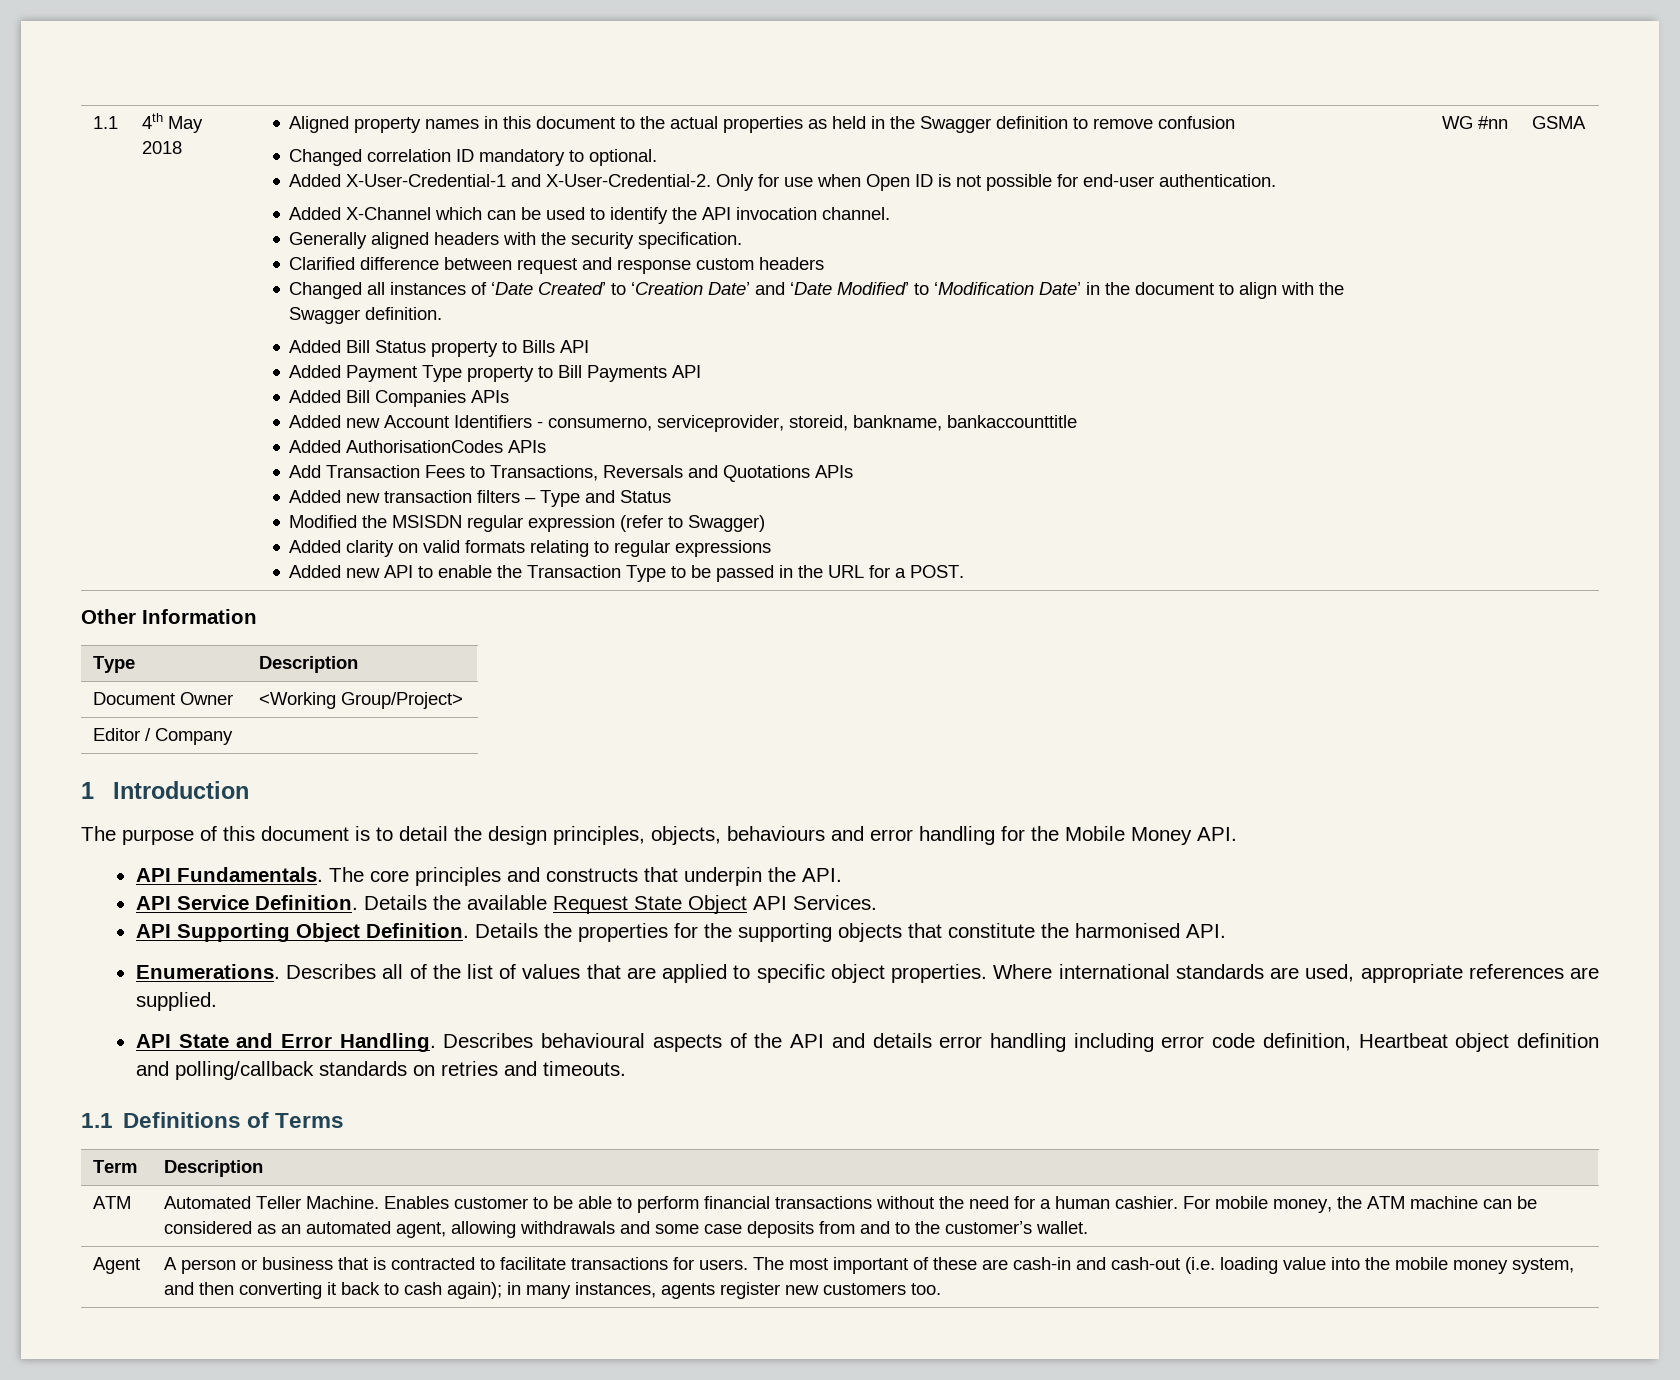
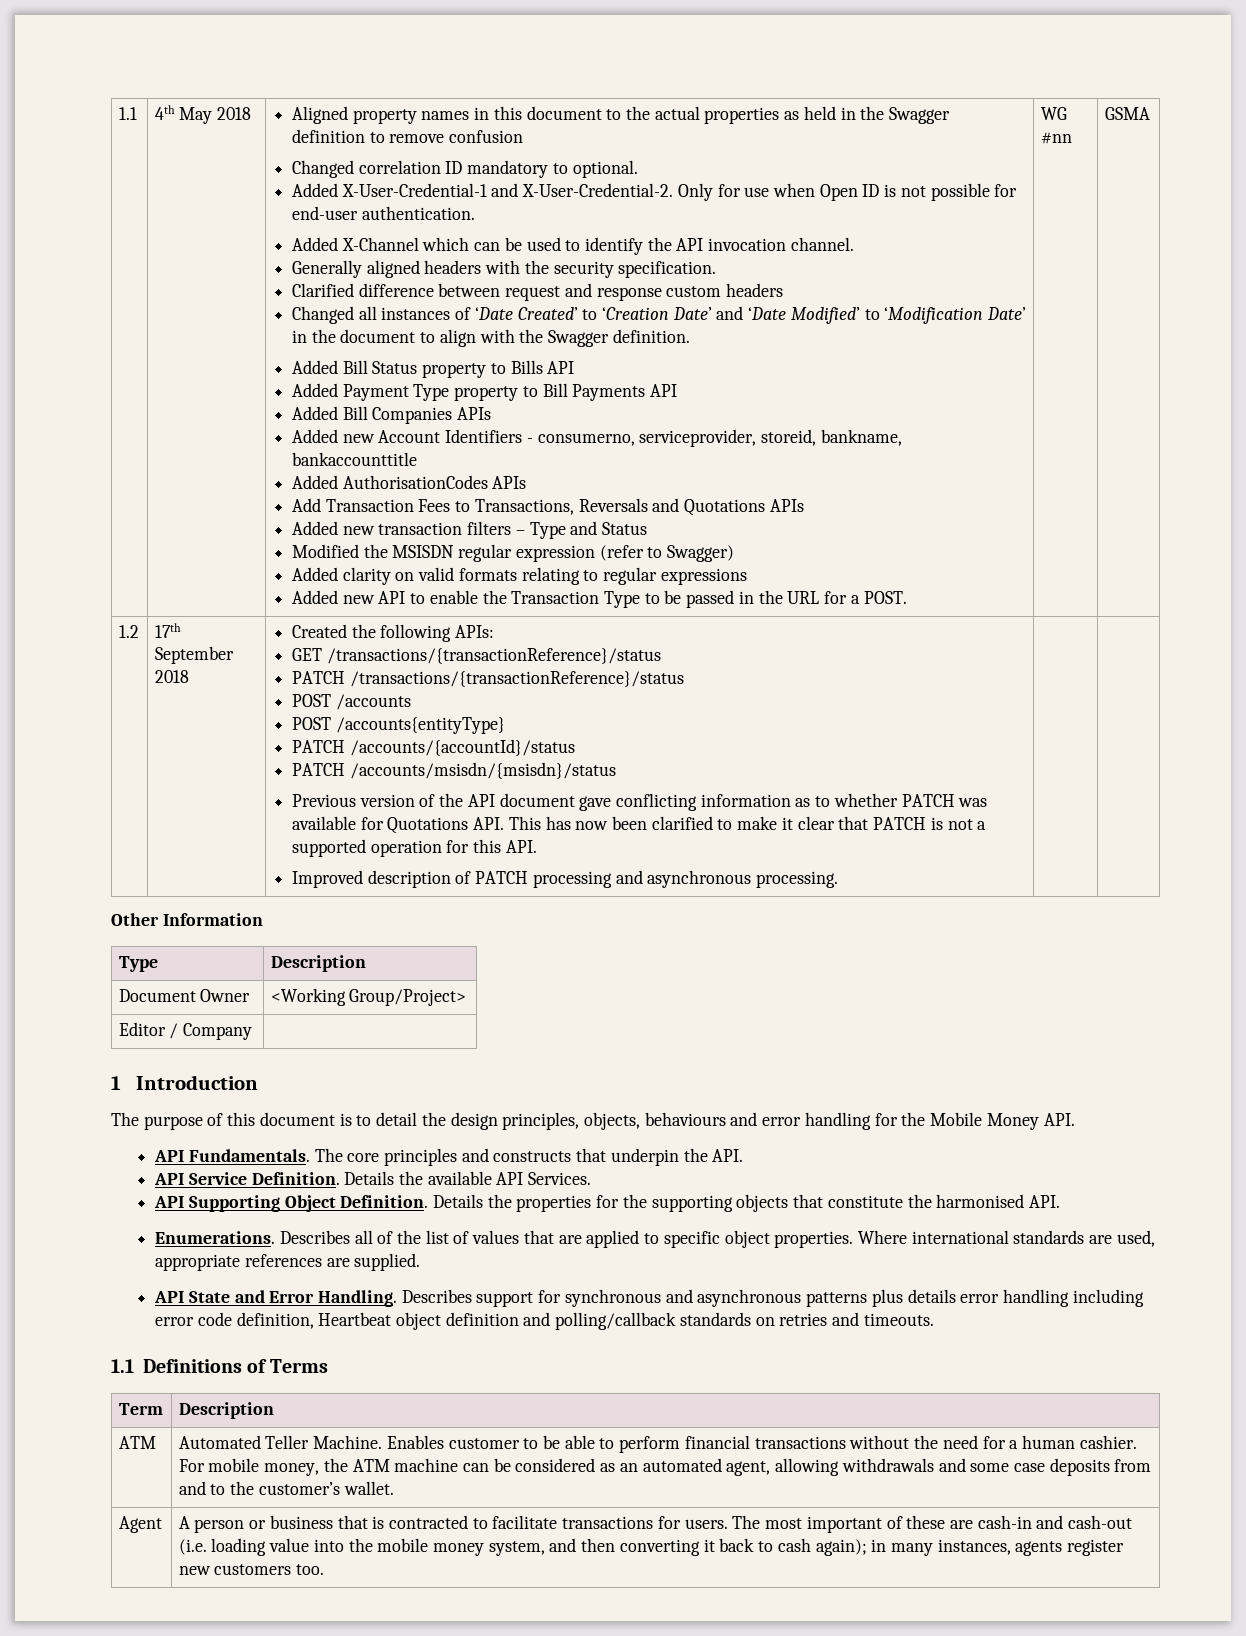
(1586, 122) none -> [118,625,139,638] [154,623,181,638] [154,646,234,664] [154,670,189,683] [291,624,495,642] [291,648,661,664] [291,671,684,687] [291,694,411,710] [291,717,505,734] [291,739,575,756] [291,762,616,779] [291,793,988,811] [291,816,987,834] [291,839,537,857] [291,870,838,888] // 1.2 | 17th September 2018 | Created the following APIs: // GET /transactions/{transactionReference}/status // PATCH /transactions/{transactionReference}/status // POST /accounts // POST /accounts{entityType} // PATCH /accounts/{accountId}/status // PATCH /accounts/msisdn/{msisdn}/status // Previous version of the API document gave conflicting information as to whether PATCH was available for Quotations API. This has now been clarified to make it clear that PATCH is not a supported operation for this API. // Improved description of PATCH processing and asynchronous processing. | |
[552,895,747,914] Request State Object -> (492, 1178) none
[541,1033,865,1052] behavioural aspects of the API and -> [476,1289,903,1307] support for synchronous and asynchronous patterns plus

